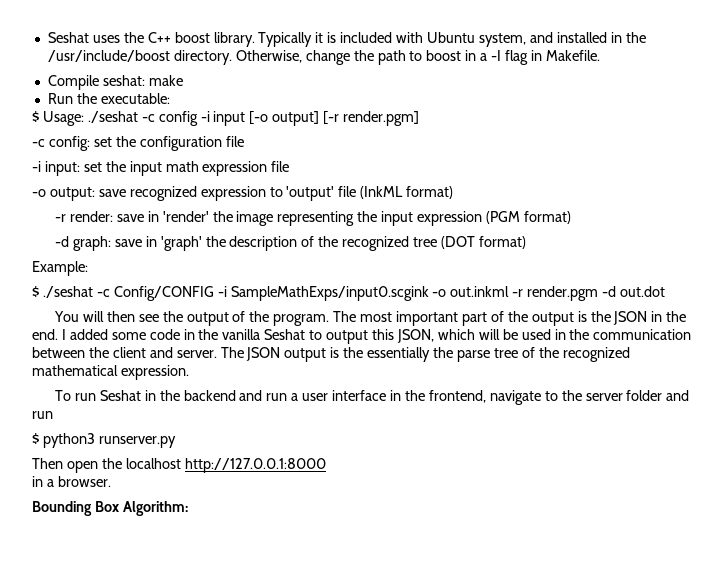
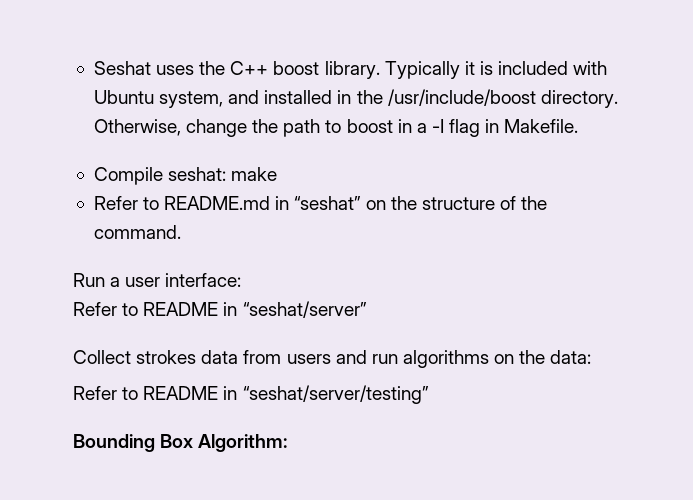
[47,93,170,104] [32,111,420,126] [32,136,244,151] [32,161,290,176] [32,186,454,201] [54,211,571,226] [54,236,526,251] [32,261,88,276] [32,286,666,301] [53,311,687,326] [32,329,692,344] [32,347,630,362] [32,365,189,380] [54,390,690,405] [32,411,53,419] [32,433,176,448] [32,458,326,473] [32,476,111,487] Run the executable: // $ Usage: ./seshat -c config -i input [-o output] [-r render.pgm] // -c config: set the configuration file // -i input: set the input math expression file // -o output: save recognized expression to 'output' file (InkML format) // -r render: save in 'render' the image representing the input expression (PGM format) // -d graph: save in 'graph' the description of the recognized tree (DOT format) // Example: // $ ./seshat -c Config/CONFIG -i SampleMathExps/input0.scgink -o out.inkml -r render.pgm -d out.dot // You will then see the output of the program. The most important part of the output is the JSON in the end. I added some code in the vanilla Seshat to output this JSON, which will be used in the communication between the client and server. The JSON output is the essentially the parse tree of the recognized mathematical expression. // To run Seshat in the backend and run a user interface in the frontend, navigate to the server folder and run // $ python3 runserver.py // Then open the localhost http://127.0.0.1:8000 // in a browser. -> [93,196,548,210] [93,225,181,239] [73,273,242,287] [73,301,367,318] [73,350,592,368] [73,385,429,404] Refer to README.md in “seshat” on the structure of the command. // Run a user interface: // Refer to README in “seshat/server” // Collect strokes data from users and run algorithms on the data: // Refer to README in “seshat/server/testing”

